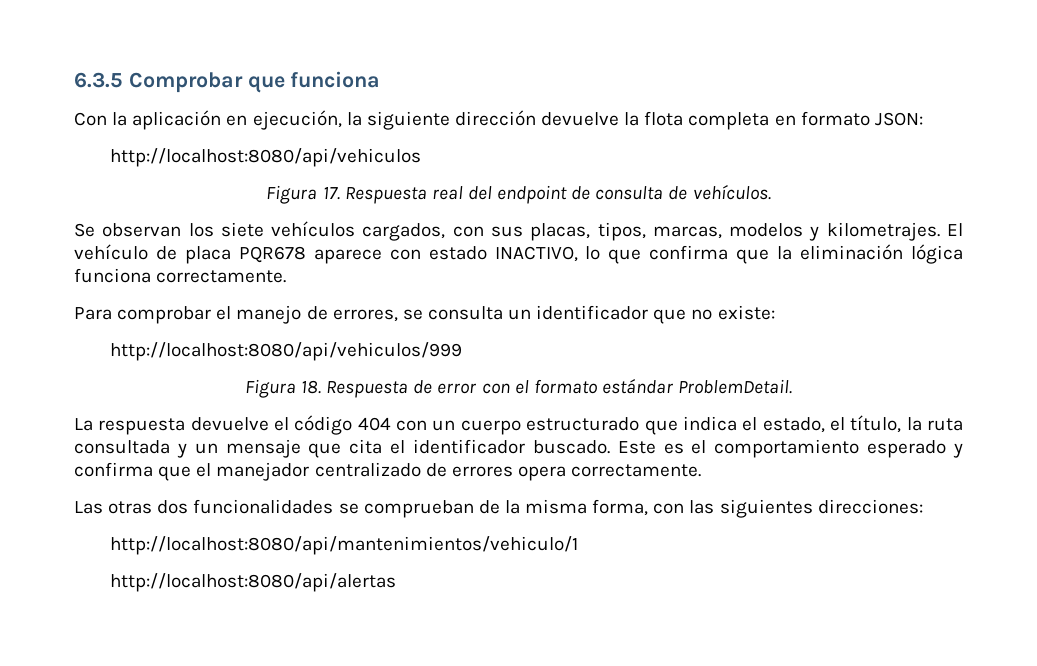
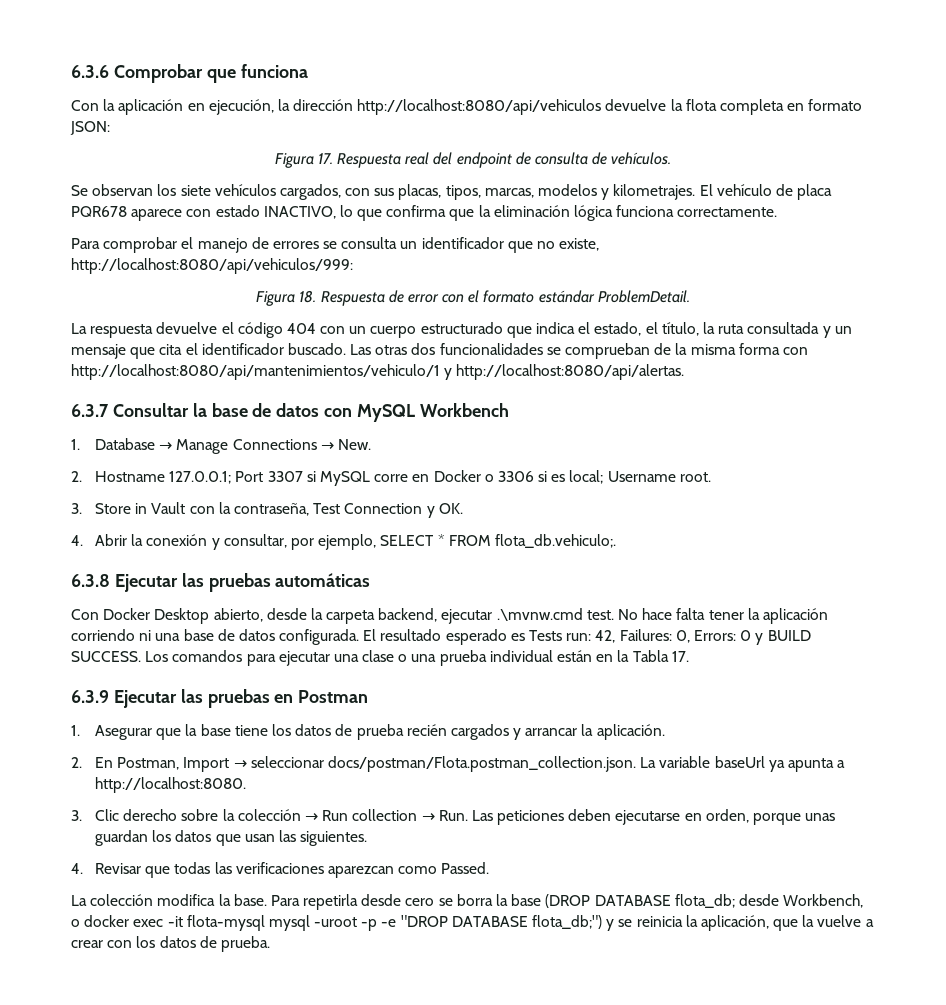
[74,72,123,88] 6.3.5 -> [71,65,109,78] 6.3.6
[366,110,536,130] siguiente dirección -> [293,99,602,115] dirección http://localhost:8080/api/vehiculos
[109,148,421,167] // http://localhost:8080/api/vehiculos -> (110, 128) none
[332,309,398,322] errores, -> [272,241,319,249] errores
[717,305,775,320] [109,342,462,361] existe: // http://localhost:8080/api/vehiculos/999 -> [559,238,600,251] [71,258,353,274] existe, http://localhost:8080/api/vehiculos/999:
[617,439,964,458] [74,462,702,481] Este es el comportamiento esperado y confirma que el manejador centralizado de errores opera correctamente. // -> (346, 349) none
[592,499,923,518] [109,536,578,555] [109,573,396,592] forma, con las siguientes direcciones: // http://localhost:8080/api/mantenimientos/vehiculo/1 // http://localhost:8080/api/alertas -> [738,343,808,355] [71,364,685,380] [71,403,509,422] [71,438,371,454] [71,470,711,486] [71,502,463,518] [71,534,616,550] [71,573,371,592] [71,608,828,624] [71,629,811,645] [71,650,689,666] [71,689,369,708] [71,724,665,740] [71,756,846,772] [95,777,247,793] [71,809,836,825] [95,830,368,846] [71,862,490,878] [71,894,864,910] [71,915,874,931] [71,936,270,952] forma con http://localhost:8080/api/mantenimientos/vehiculo/1 y http://localhost:8080/api/alertas. // 6.3.7 Consultar la base de datos con MySQL Workbench // 1. Database → Manage Connections → New. // 2. Hostname 127.0.0.1; Port 3307 si MySQL corre en Docker o 3306 si es local; Username root. // 3. Store in Vault con la contraseña, Test Connection y OK. // 4. Abrir la conexión y consultar, por ejemplo, SELECT * FROM flota_db.vehiculo;. // 6.3.8 Ejecutar las pruebas automáticas // Con Docker Desktop abierto, desde la carpeta backend, ejecutar .\mvnw.cmd test. No hace falta tener la aplicación corriendo ni una base de datos configurada. El resultado esperado es Tests run: 42, Failures: 0, Errors: 0 y BUILD SUCCESS. Los comandos para ejecutar una clase o una prueba individual están en la Tabla 17. // 6.3.9 Ejecutar las pruebas en Postman // 1. Asegurar que la base tiene los datos de prueba recién cargados y arrancar la aplicación. // 2. En Postman, Import → seleccionar docs/postman/Flota.postman_collection.json. La variable baseUrl ya apunta a http://localhost:8080. // 3. Clic derecho sobre la colección → Run collection → Run. Las peticiones deben ejecutarse en orden, porque unas guardan los datos que usan las siguientes. // 4. Revisar que todas las verificaciones aparezcan como Passed. // La colección modifica la base. Para repetirla desde cero se borra la base (DROP DATABASE flota_db; desde Workbench, o docker exec -it flota-mysql mysql -uroot -p -e "DROP DATABASE flota_db;") y se reinicia la aplicación, que la vuelve a crear con los datos de prueba.

